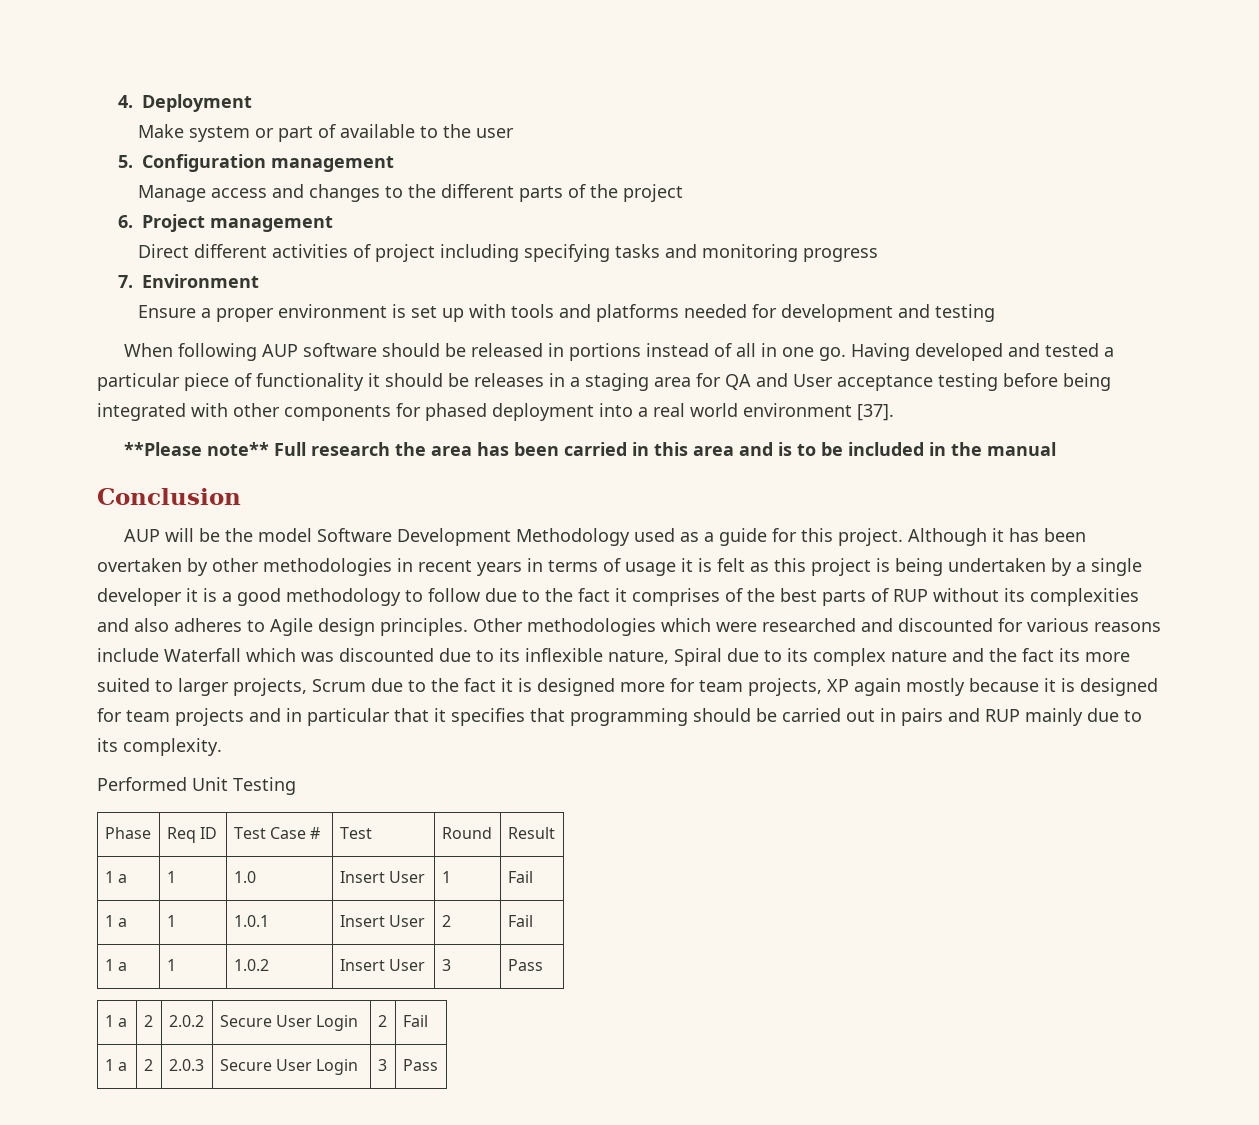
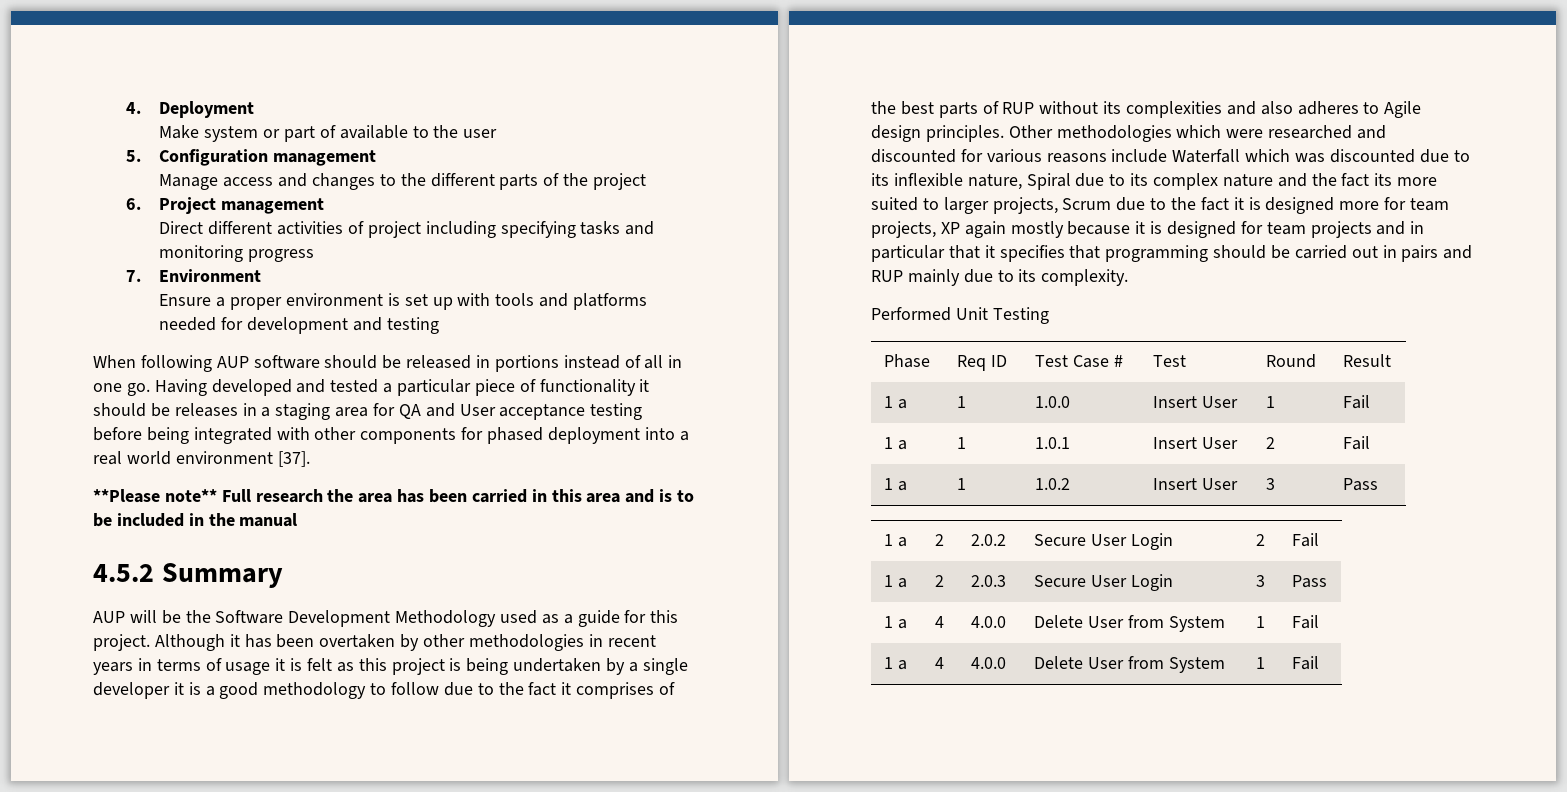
[97,488,241,505] Conclusion -> [93,563,283,588] 4.5.2 Summary
[257,528,312,542] model -> (211, 616) none
[233,871,256,883] 1.0 -> [1035,396,1071,408] 1.0.0
(438, 1065) none -> [884,616,907,629] [935,616,945,628] [971,616,1007,628] [1034,615,1225,632] [1256,616,1266,628] [1292,615,1320,629] [884,657,907,670] [935,657,945,669] [971,657,1007,669] [1034,656,1225,673] [1256,657,1266,669] [1292,656,1320,670] // 1 a | 4 | 4.0.0 | Delete User from System | 1 | Fail // 1 a | 4 | 4.0.0 | Delete User from System | 1 | Fail

